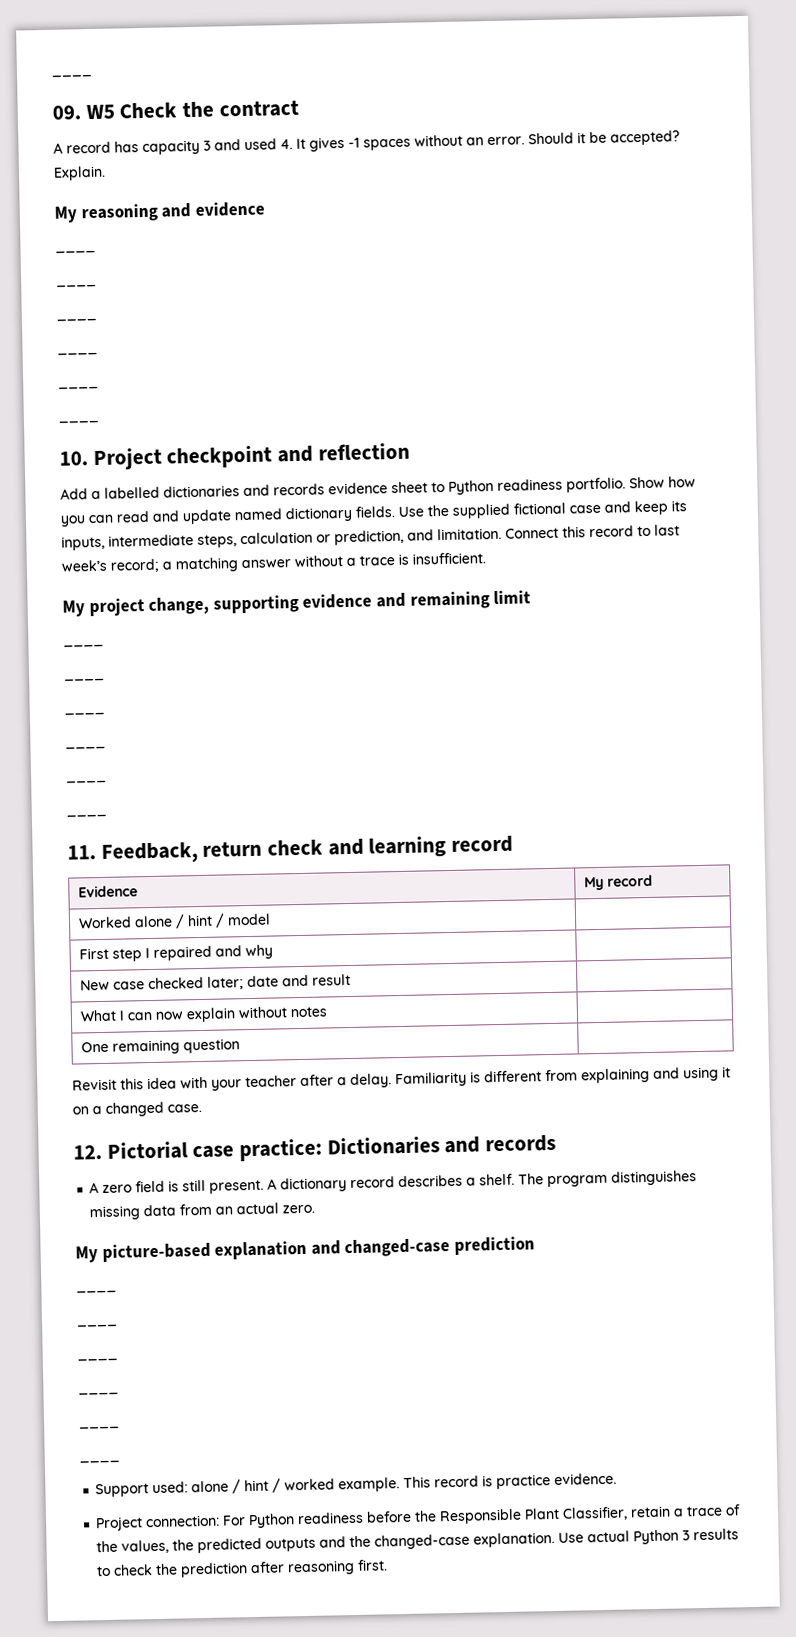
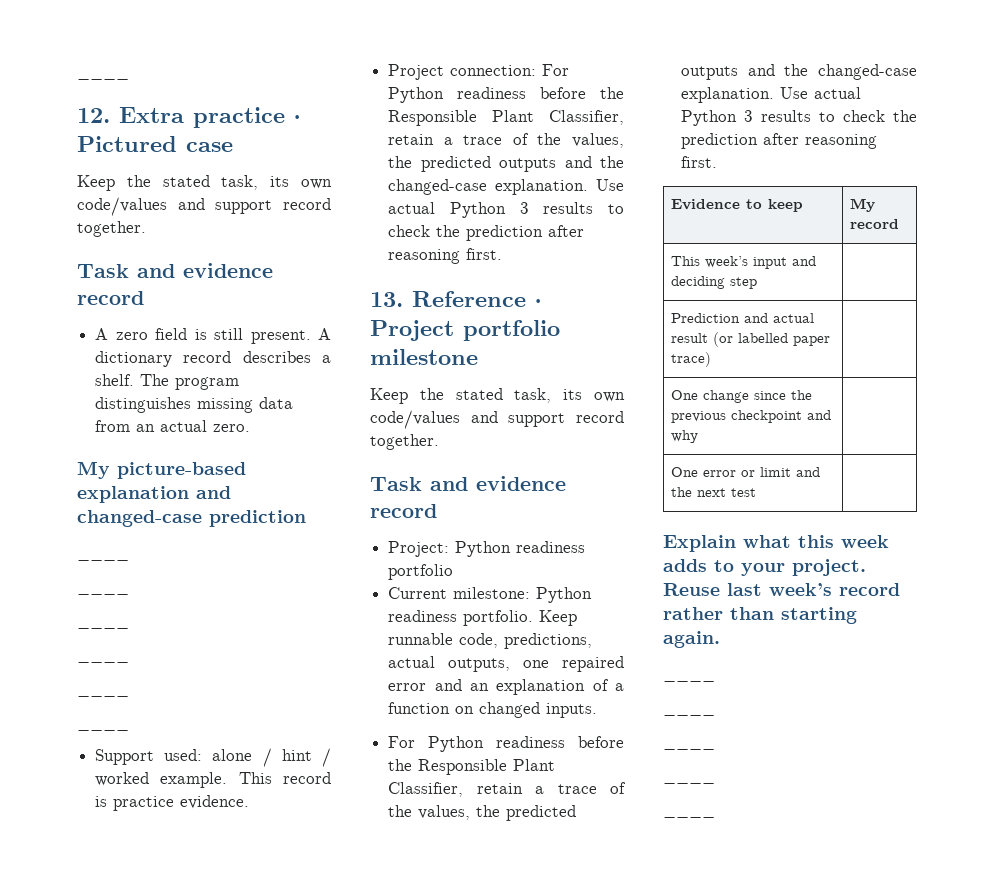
[52,73,93,78] [52,99,299,120] [53,130,680,155] [53,165,106,181] [54,201,265,223] [55,249,96,254] [56,283,97,288] [56,317,97,322] [57,351,98,356] [58,385,99,390] [58,419,100,424] [59,442,410,471] [60,475,696,500] [60,500,687,527] [61,524,680,551] [61,552,486,573] [62,590,532,617] [63,643,104,648] [64,677,105,682] [64,711,105,716] [65,745,106,750] [66,779,107,784] [66,813,107,818] [67,835,514,864] [78,885,139,898] [584,874,654,891] [78,913,272,929] [79,944,274,962] [80,973,352,991] [80,1006,328,1023] [81,1038,241,1055] [72,1066,731,1091] [72,1101,202,1117] [73,1134,557,1162] ____ // 09. W5 Check the contract // A record has capacity 3 and used 4. It gives -1 spaces without an error. Should it be accepted? Explain. // My reasoning and evidence // ____ // ____ // ____ // ____ // ____ // ____ // 10. Project checkpoint and reflection // Add a labelled dictionaries and records evidence sheet to Python readiness portfolio. Show how you can read and update named dictionary fields. Use the supplied fictional case and keep its inputs, intermediate steps, calculation or prediction, and limitation. Connect this record to last week’s record; a matching answer without a trace is insufficient. // My project change, supporting evidence and remaining limit // ____ // ____ // ____ // ____ // ____ // ____ // 11. Feedback, return check and learning record // Evidence | My record // Worked alone / hint / model | // First step I repaired and why | // New case checked later; date and result | // What I can now explain without notes | // One remaining question | // Revisit this idea with your teacher after a delay. Familiarity is different from explaining and using it on a changed case. // 12. Pictorial case practice: Dictionaries and records -> [77,76,129,80] [77,107,300,128] [77,136,233,152] [77,175,332,191] [77,197,331,216] [77,221,146,237] [77,263,273,278] [77,291,144,305] ____ // 12. Extra practice · Pictured case // Keep the stated task, its own code/values and support record together. // Task and evidence record
(389, 1565) none -> [370,291,541,307] [370,320,560,341] [370,349,478,365] [370,388,625,404] [370,410,624,429] [370,434,439,450] [370,476,566,491] [370,504,437,518] [388,541,586,557] [388,564,454,580] [388,587,593,603] [388,610,578,626] [388,633,593,649] [388,656,624,672] [388,679,624,695] [388,702,598,718] [388,736,624,752] [388,759,556,775] [388,782,626,797] [388,805,577,821] [681,64,917,80] [681,87,862,103] [681,110,917,126] [681,133,878,149] [681,156,718,168] [670,199,803,212] [849,198,875,212] [849,219,899,229] [670,256,816,269] [670,276,757,289] [670,313,814,323] [670,332,830,347] [670,352,711,367] [670,390,812,403] [670,410,831,423] [670,430,698,443] [670,467,820,477] [670,487,756,497] [663,535,889,552] [663,559,866,576] [663,583,900,596] [663,607,857,624] [663,631,720,648] [663,678,715,682] [663,712,715,716] [663,746,715,750] [663,780,715,784] [663,814,715,818] // 13. Reference · Project portfolio milestone // Keep the stated task, its own code/values and support record together. // Task and evidence record // Project: Python readiness portfolio // Current milestone: Python readiness portfolio. Keep runnable code, predictions, actual outputs, one repaired error and an explanation of a function on changed inputs. // For Python readiness before the Responsible Plant Classifier, retain a trace of the values, the predicted outputs and the changed-case explanation. Use actual Python 3 results to check the prediction after reasoning first. // Evidence to keep | My record // This week’s input and deciding step | // Prediction and actual result (or labelled paper trace) | // One change since the previous checkpoint and why | // One error or limit and the next test | // Explain what this week adds to your project. Reuse last week’s record rather than starting again. // ____ // ____ // ____ // ____ // ____

